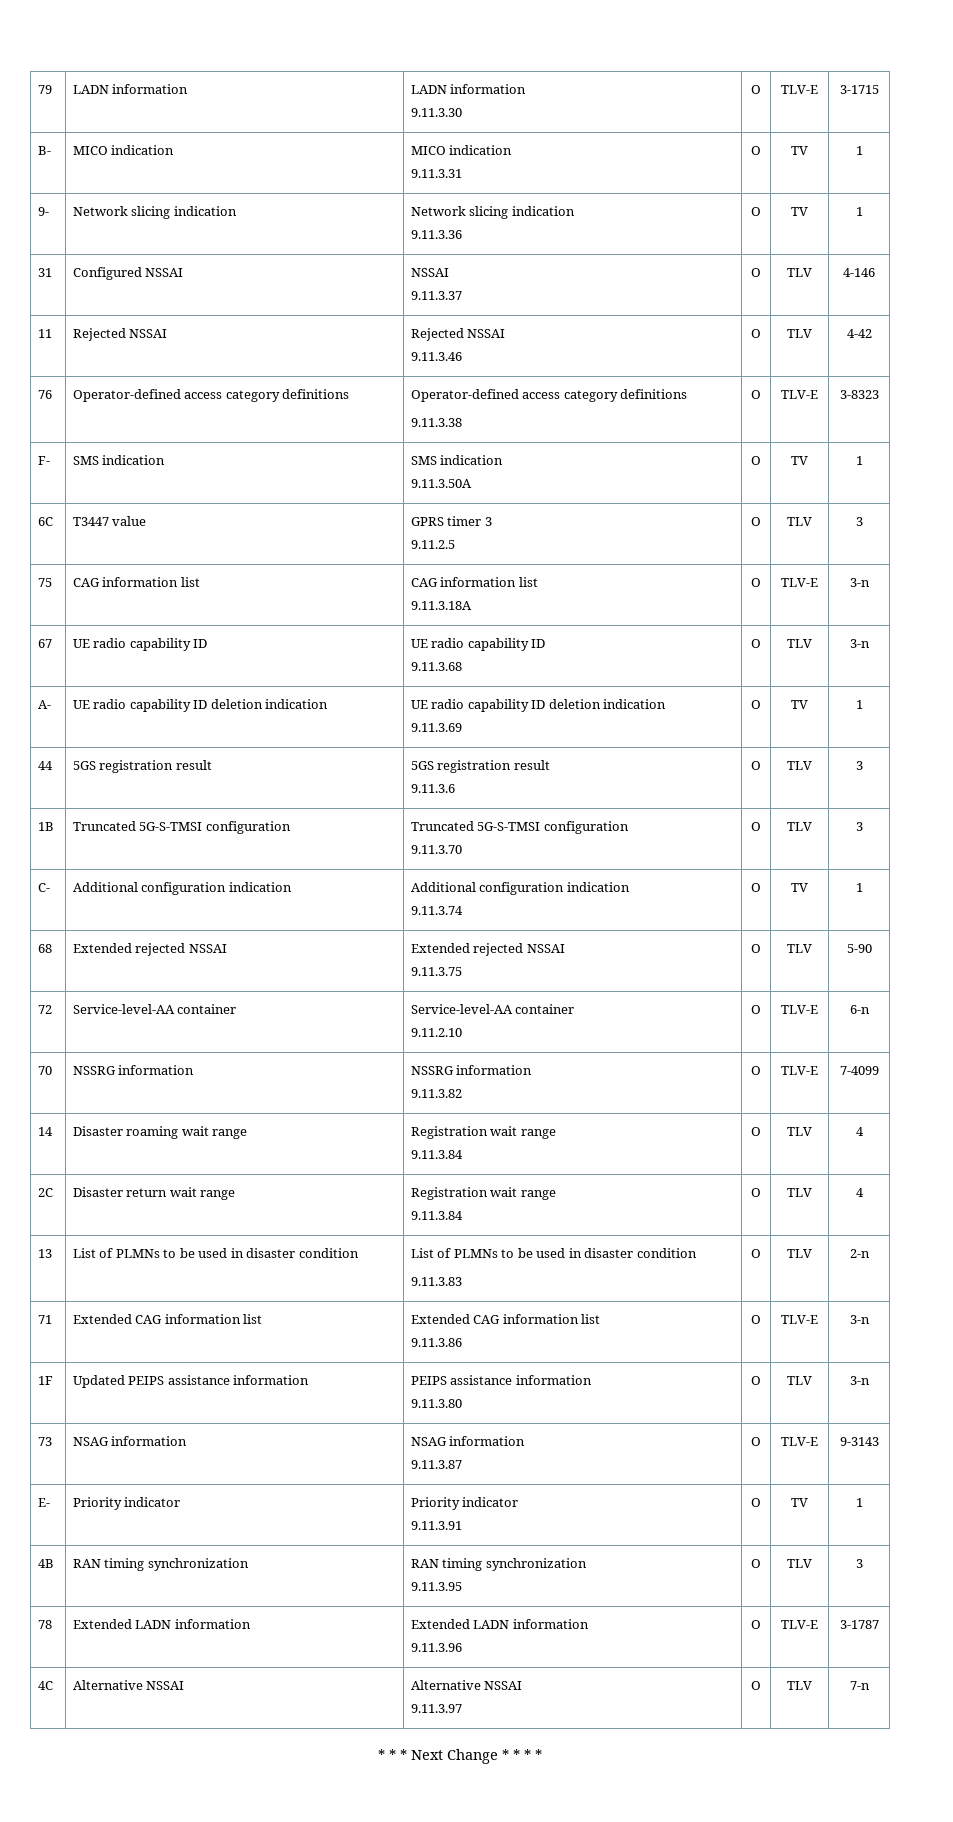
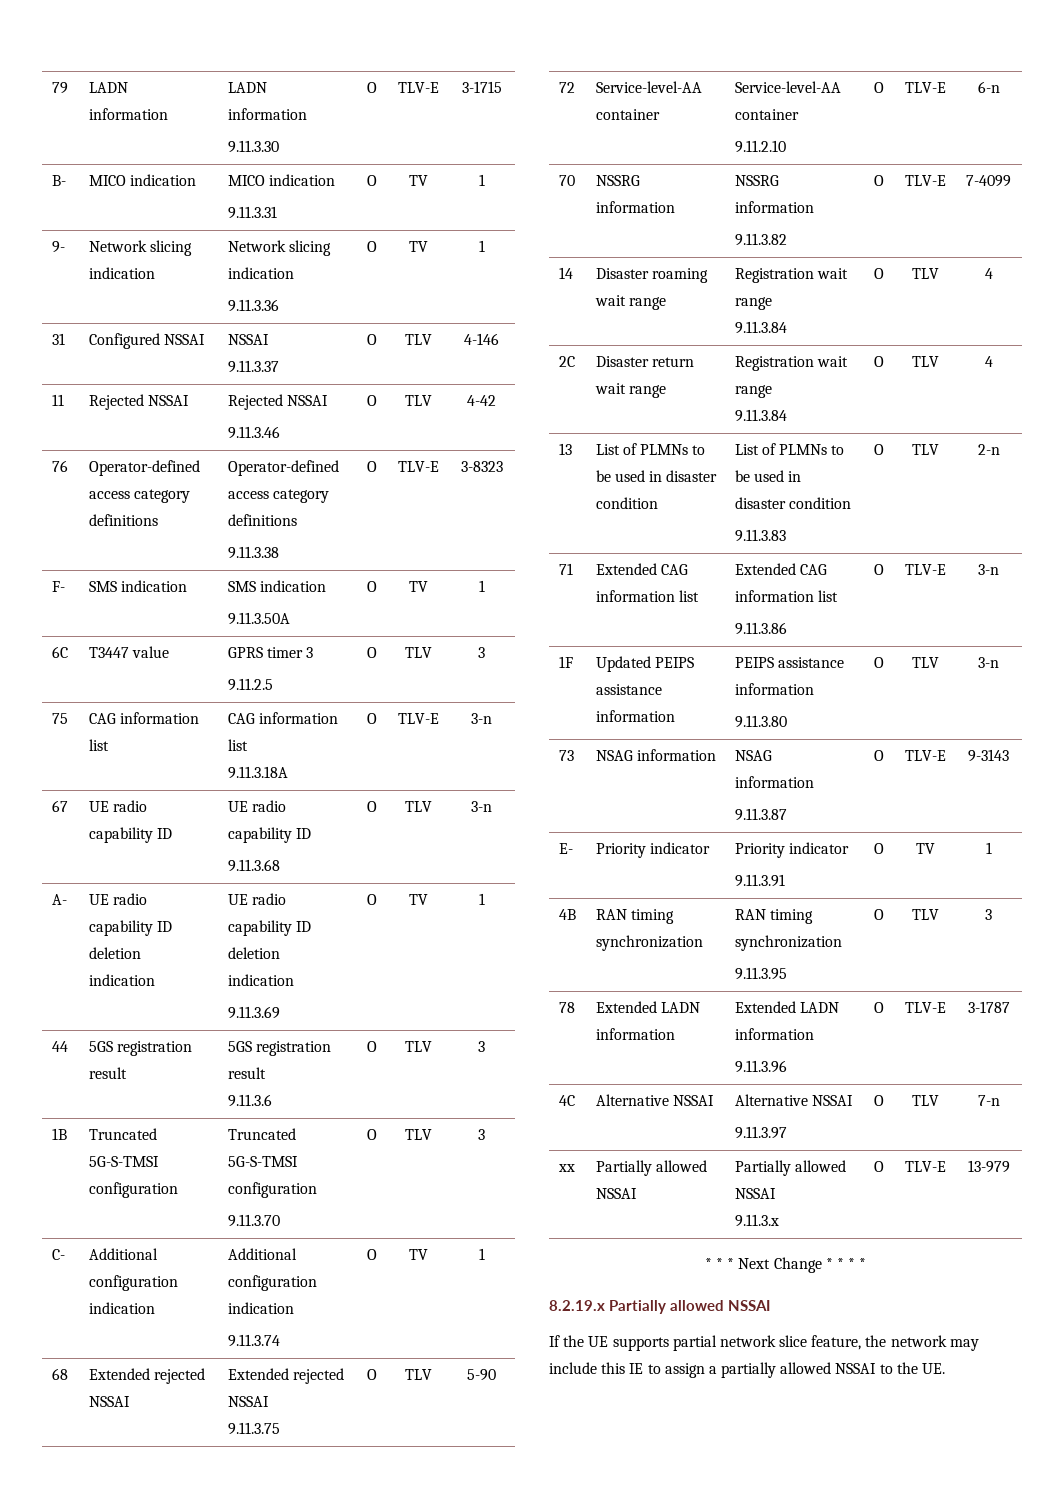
(870, 1685) none -> [557,1164,575,1172] [595,1160,707,1176] [595,1188,637,1199] [734,1160,846,1176] [734,1188,776,1199] [734,1214,779,1227] [874,1161,884,1172] [904,1161,946,1172] [967,1160,1010,1173] // xx | Partially allowed NSSAI | Partially allowed NSSAI // 9.11.3.x | O | TLV-E | 13-979
(542, 1754) none -> [549,1300,770,1314] [549,1335,979,1351] [549,1362,946,1378] // 8.2.19.x Partially allowed NSSAI // If the UE supports partial network slice feature, the network may include this IE to assign a partially allowed NSSAI to the UE.

